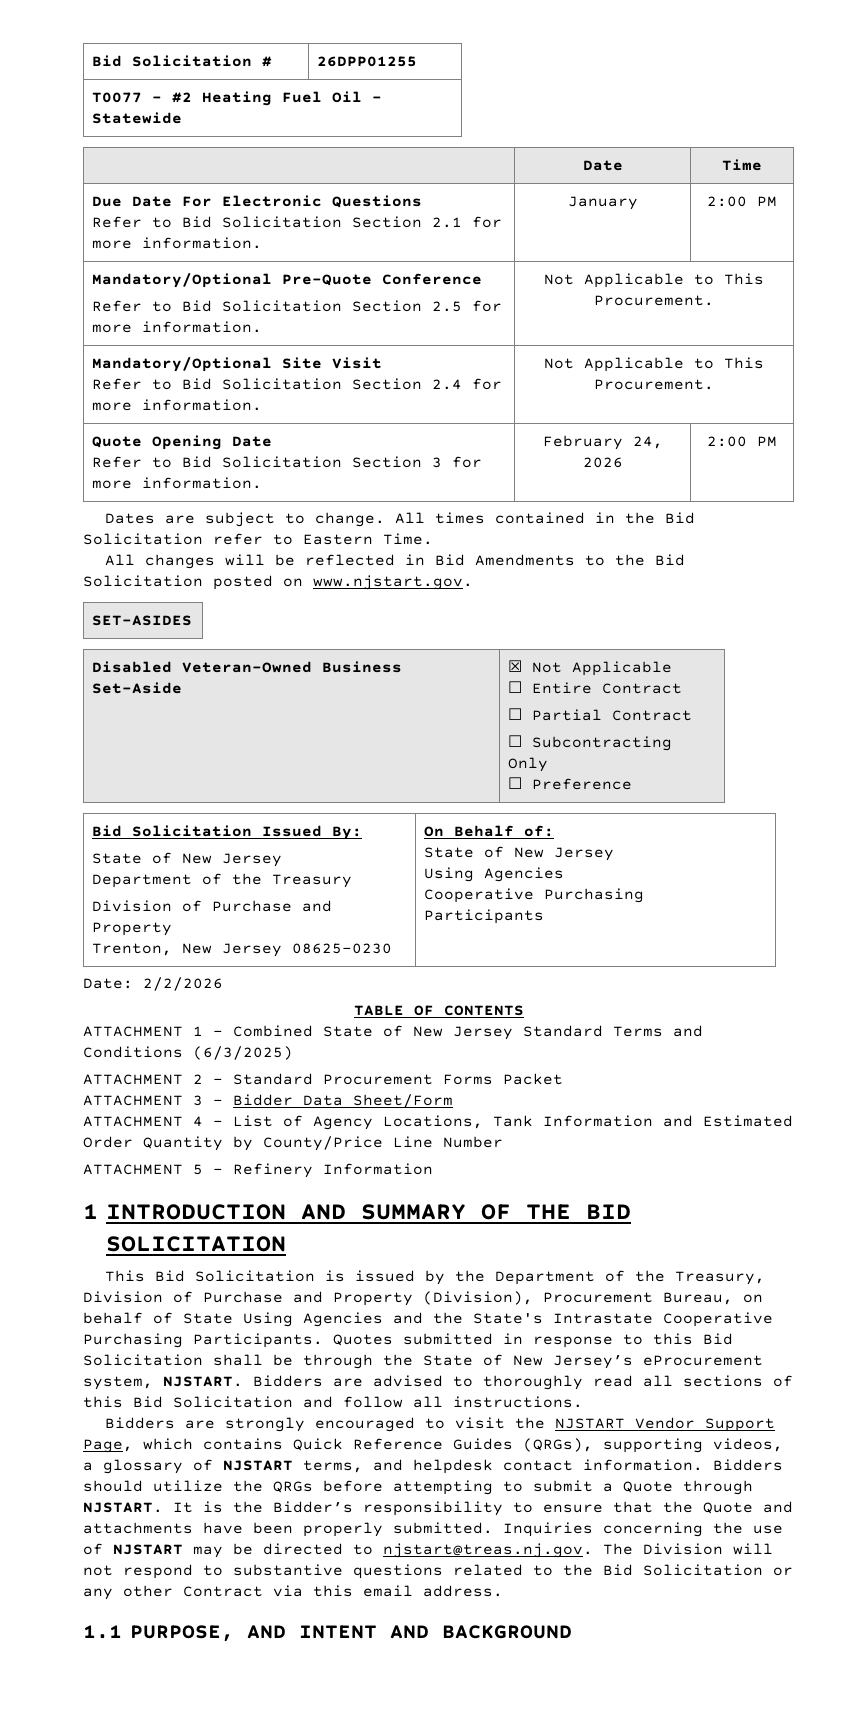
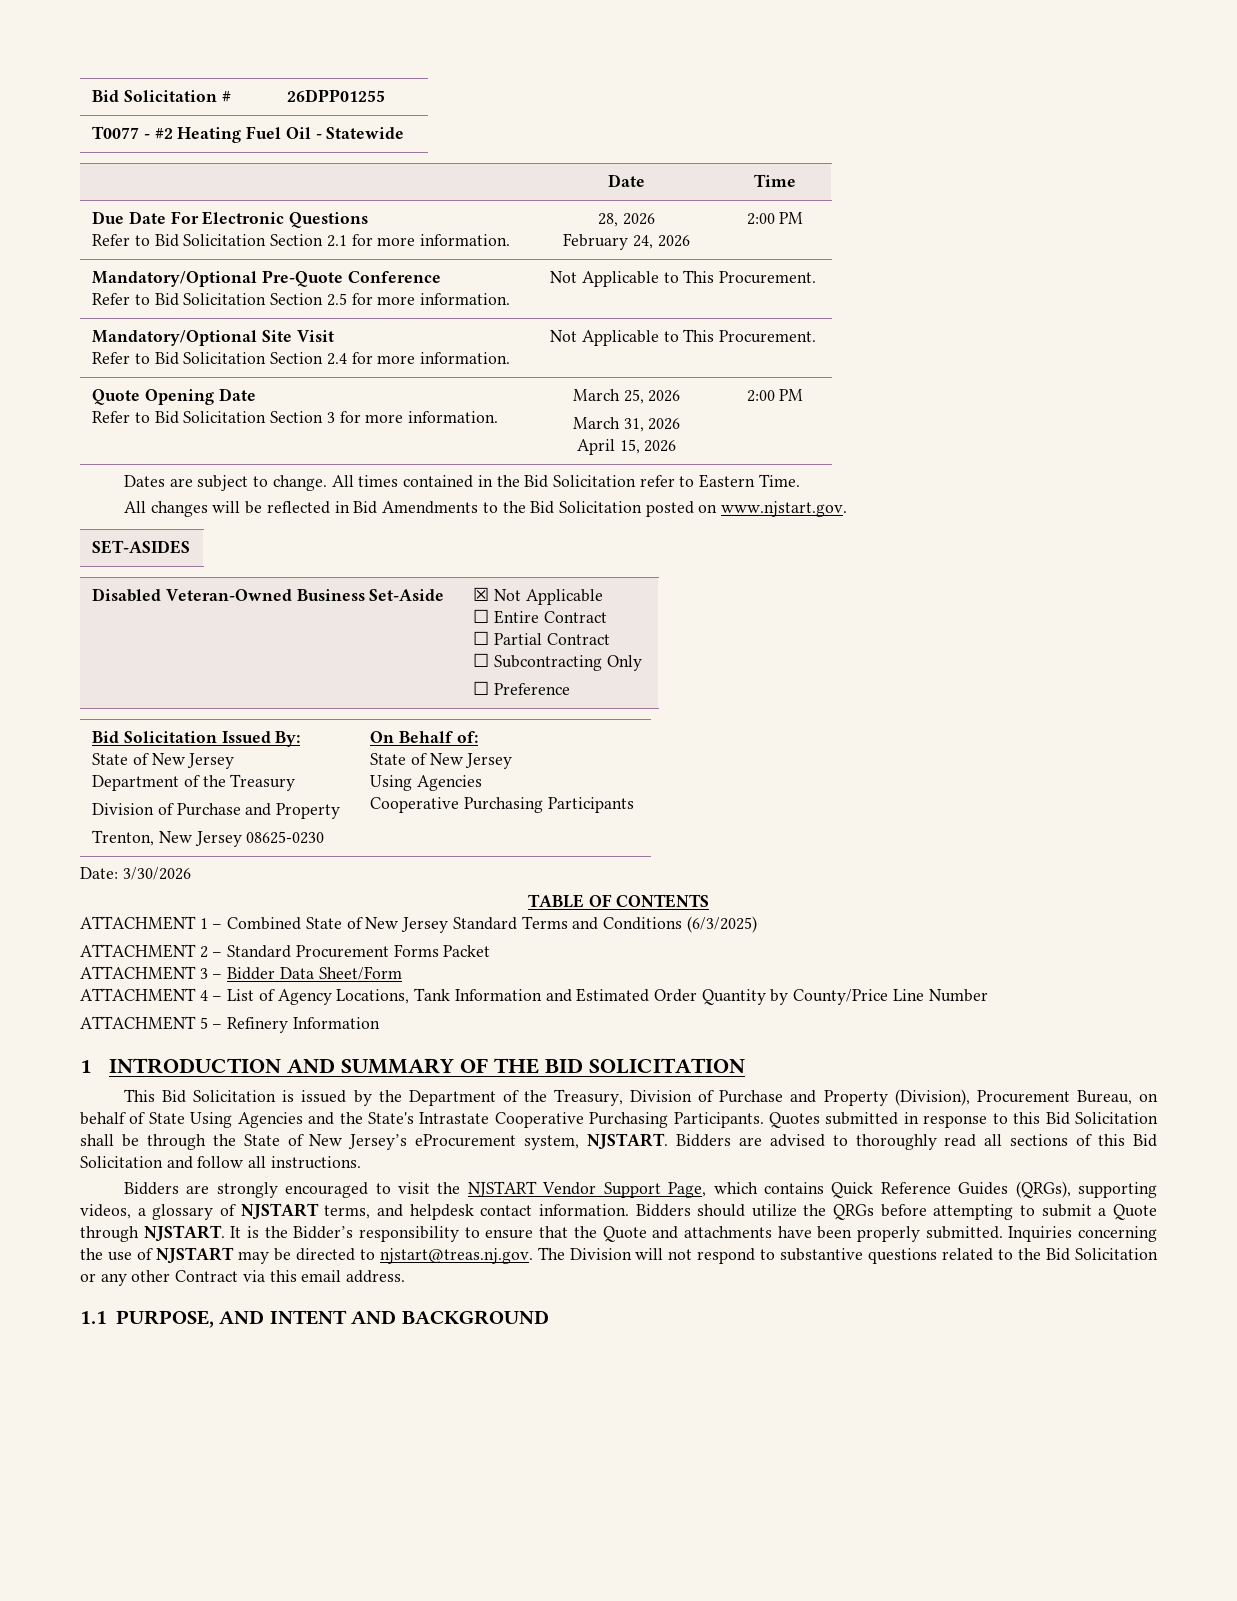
[567,196,638,210] January -> [598,213,655,227] [563,233,690,250] 28, 2026 // February 24, 2026
[542,435,663,450] February 24, -> [572,389,681,404] [572,417,681,432] [576,439,640,455] March 25, 2026 // March 31, 2026 // April 15,
[143,977,223,991] 2/2/2026 -> [122,867,191,880] 3/30/2026

